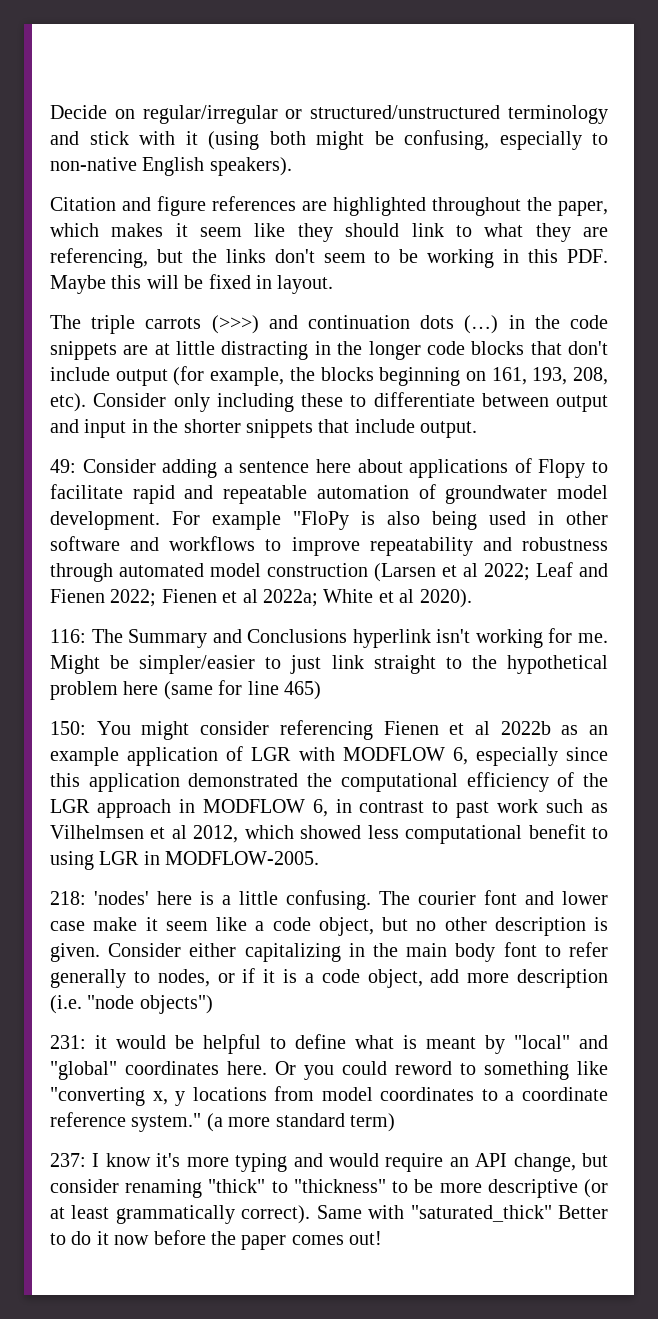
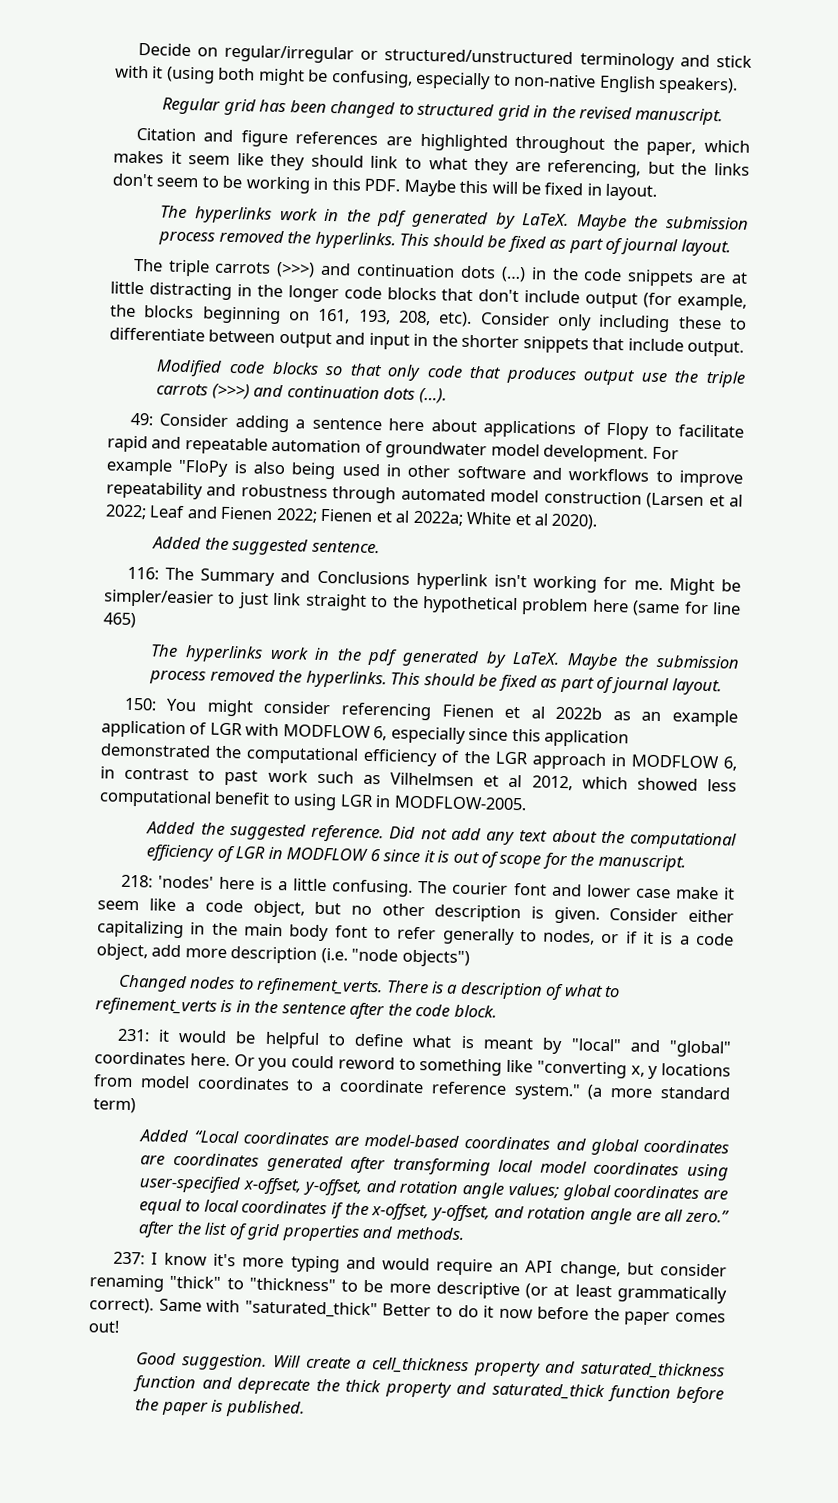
(292, 166) none -> [162,97,724,126] // Regular grid has been changed to structured grid in the revised manuscript.
(334, 284) none -> [160,205,749,232] [158,229,731,257] // The hyperlinks work in the pdf generated by LaTeX. Maybe the submission process removed the hyperlinks. This should be fixed as part of journal layout.
(478, 429) none -> [156,359,746,388] [156,383,447,404] // Modified code blocks so that only code that produces output use the triple carrots (>>>) and continuation dots (…).
(472, 598) none -> [152,536,380,556] // Added the suggested sentence.
(321, 690) none -> [150,644,740,671] [149,668,722,696] // The hyperlinks work in the pdf generated by LaTeX. Maybe the submission process removed the hyperlinks. This should be fixed as part of journal layout.
(320, 858) none -> [146,821,738,850] [146,844,686,872] // Added the suggested reference. Did not add any text about the computational efficiency of LGR in MODFLOW 6 since it is out of scope for the manuscript.
(213, 1004) none -> [117,974,621,1001] [95,997,497,1020] // Changed nodes to refinement_verts. There is a description of what to refinement_verts is in the sentence after the code block.
(395, 1122) none -> [139,1129,729,1156] [140,1152,729,1181] [139,1175,728,1202] [139,1198,731,1225] [138,1221,465,1242] // Added “Local coordinates are model-based coordinates and global coordinates are coordinates generated after transforming local model coordinates using user-specified x-offset, y-offset, and rotation angle values; global coordinates are equal to local coordinates if the x-offset, y-offset, and rotation angle are all zero.” after the list of grid properties and methods.
(383, 1238) none -> [136,1352,725,1380] [133,1375,724,1404] [135,1398,305,1418] // Good suggestion. Will create a cell_thickness property and saturated_thickness function and deprecate the thick property and saturated_thick function before the paper is published.

